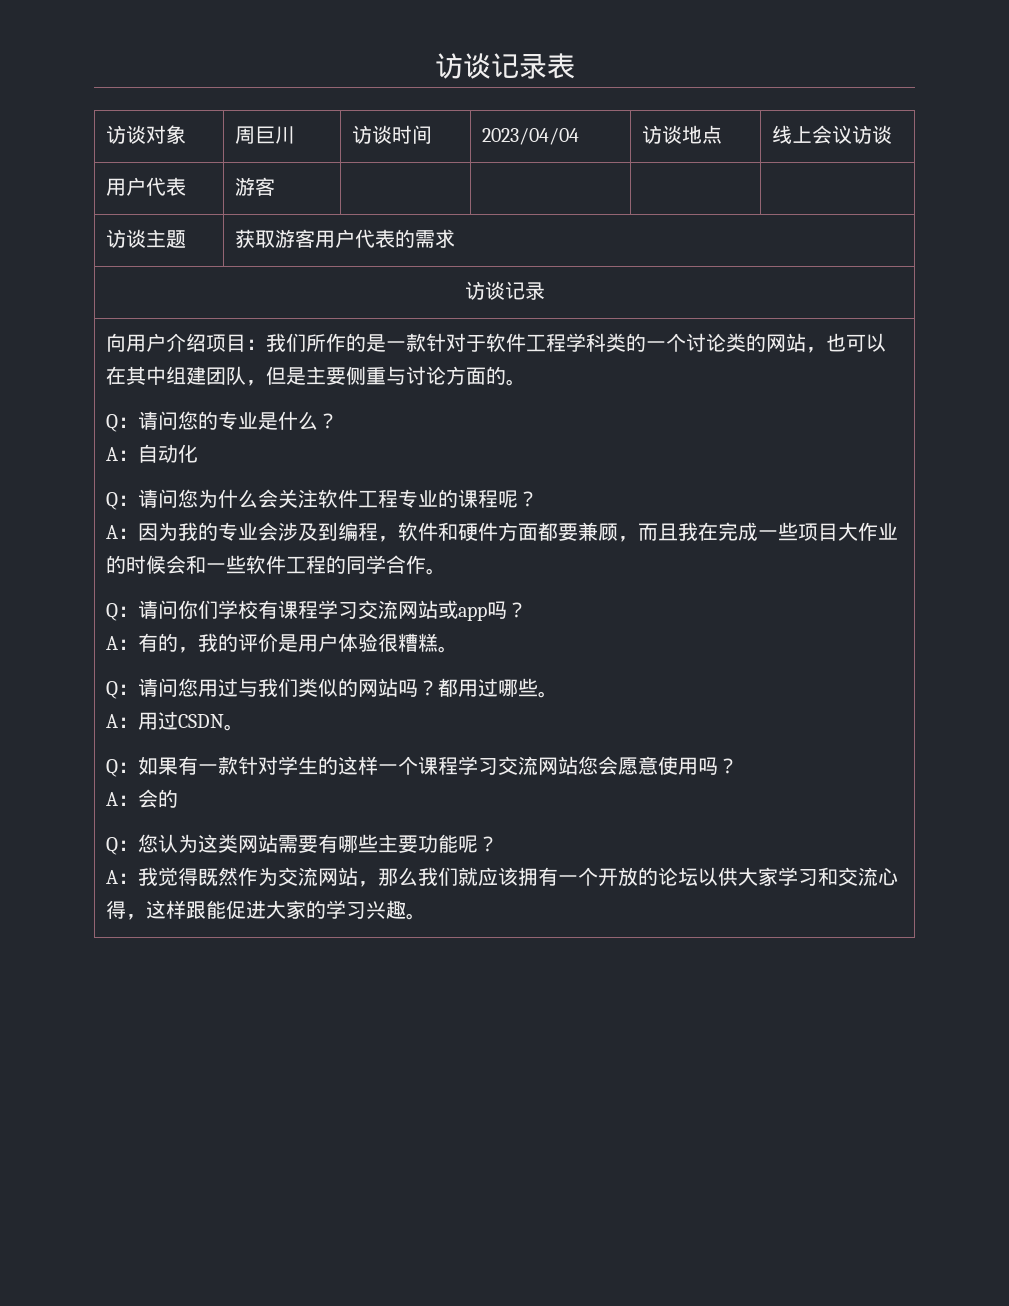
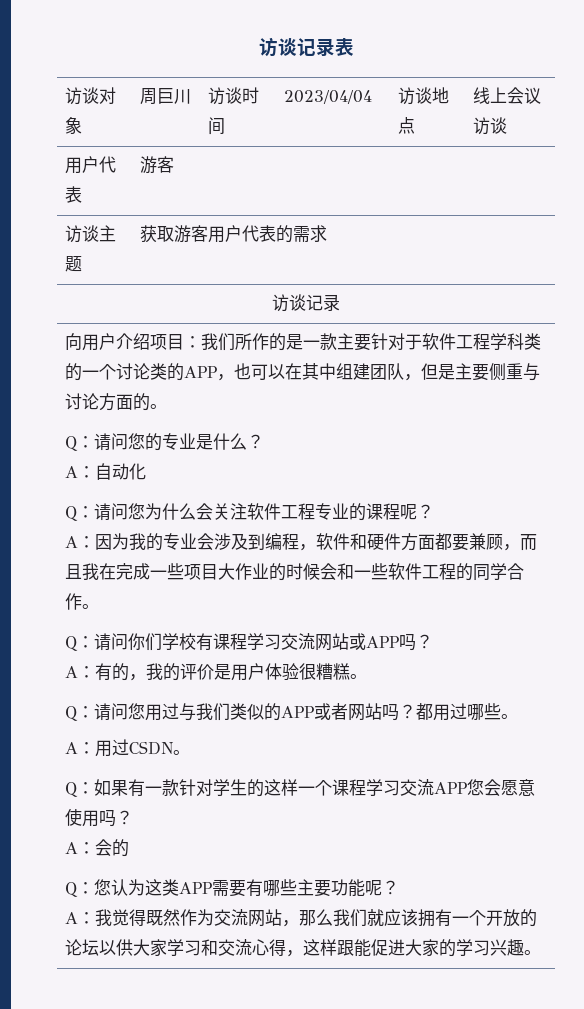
(427, 342) none -> [337,333,372,351] 主要
[766,333,807,352] 网站 -> [184,366,218,378] APP
[458,606,488,621] app -> [366,636,400,648] APP
(359, 687) none -> [281,703,349,720] APP或者
[538,756,579,775] 网站 -> [434,782,468,794] APP
[238,834,279,853] 网站 -> [179,882,213,894] APP

